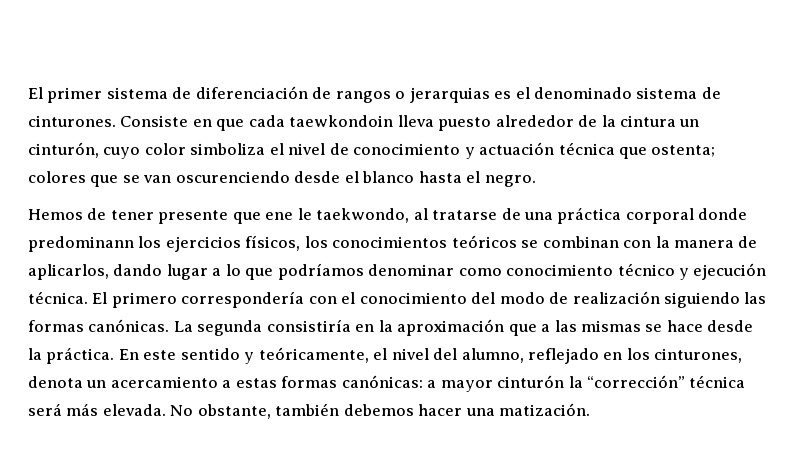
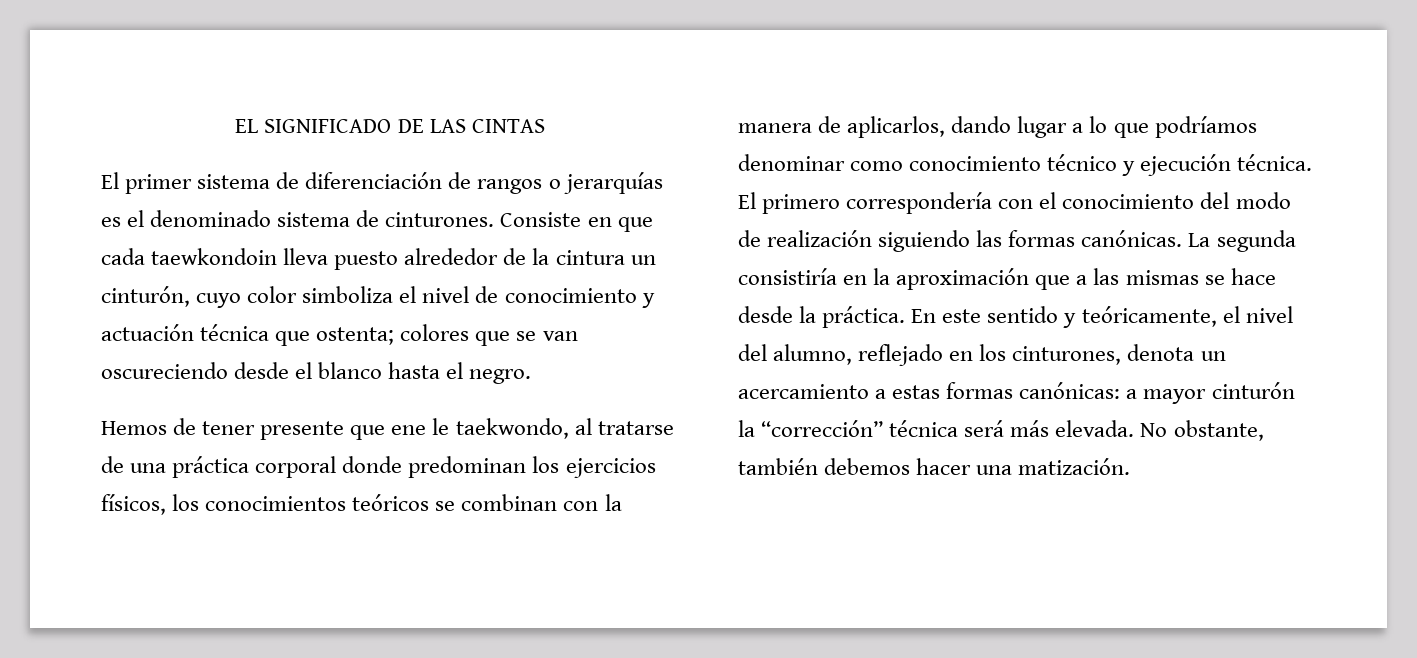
(28, 93) none -> [235,119,545,133] EL SIGNIFICADO DE LAS CINTAS //
[409,87,490,103] jerarquias -> [563,172,663,194] jerarquías
[175,171,290,183] oscurenciendo -> [101,362,228,379] oscureciendo
[28,236,134,252] predominann -> [408,456,527,478] predominan

